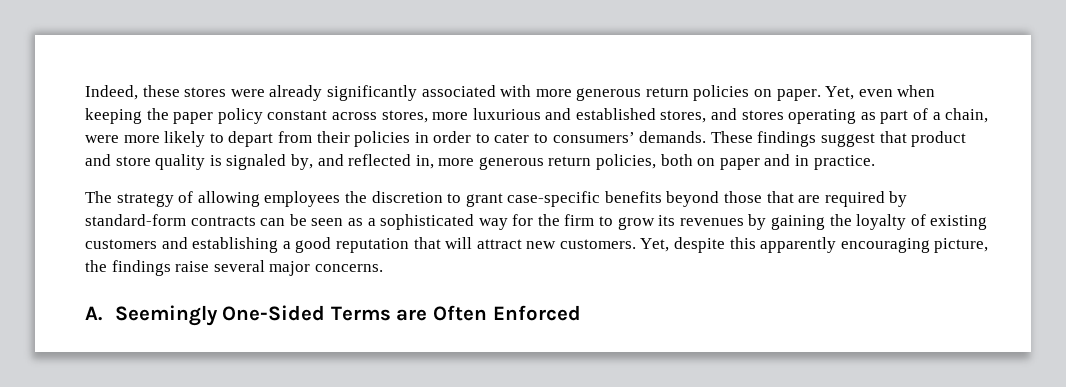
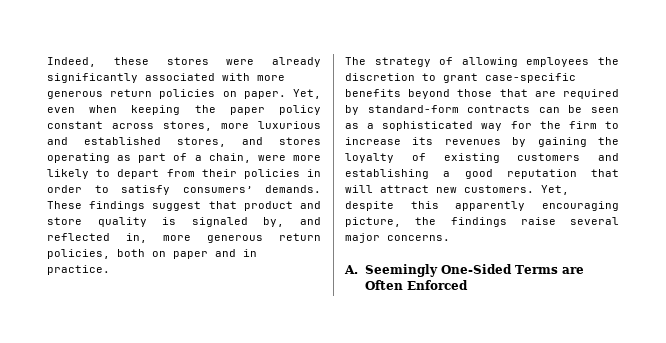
[494,133,549,143] cater to -> [121,185,170,195] satisfy
[617,217,655,230] grow -> [345,137,401,145] increase

